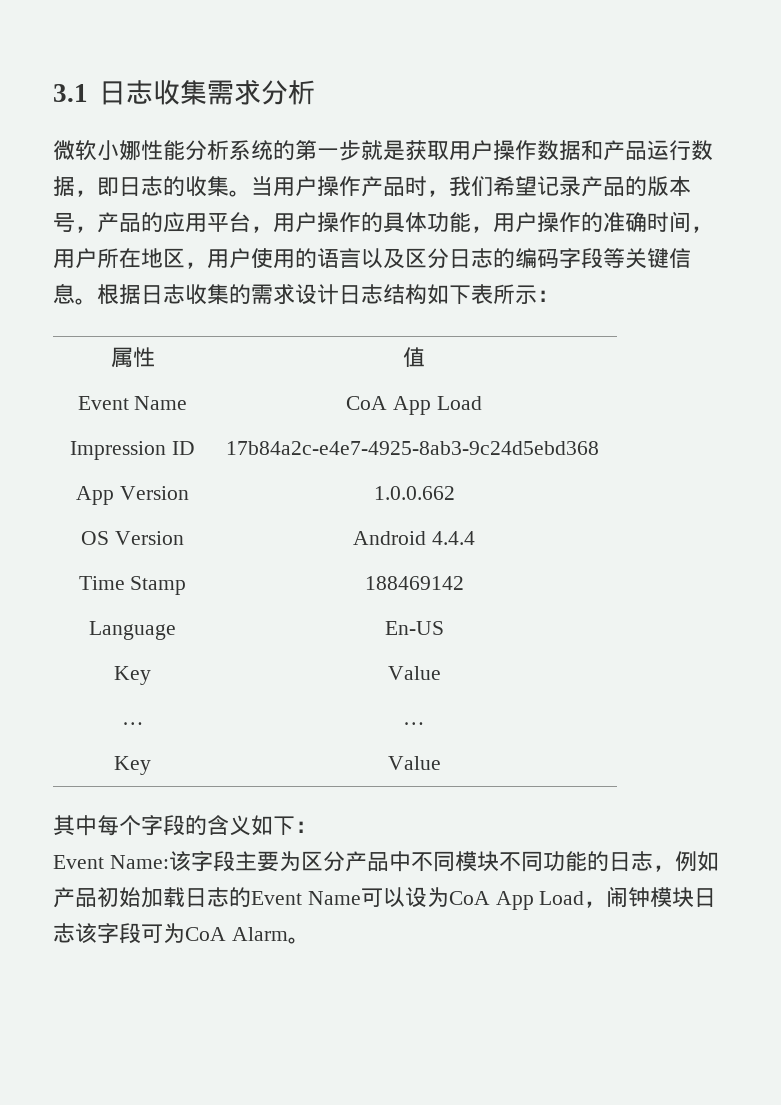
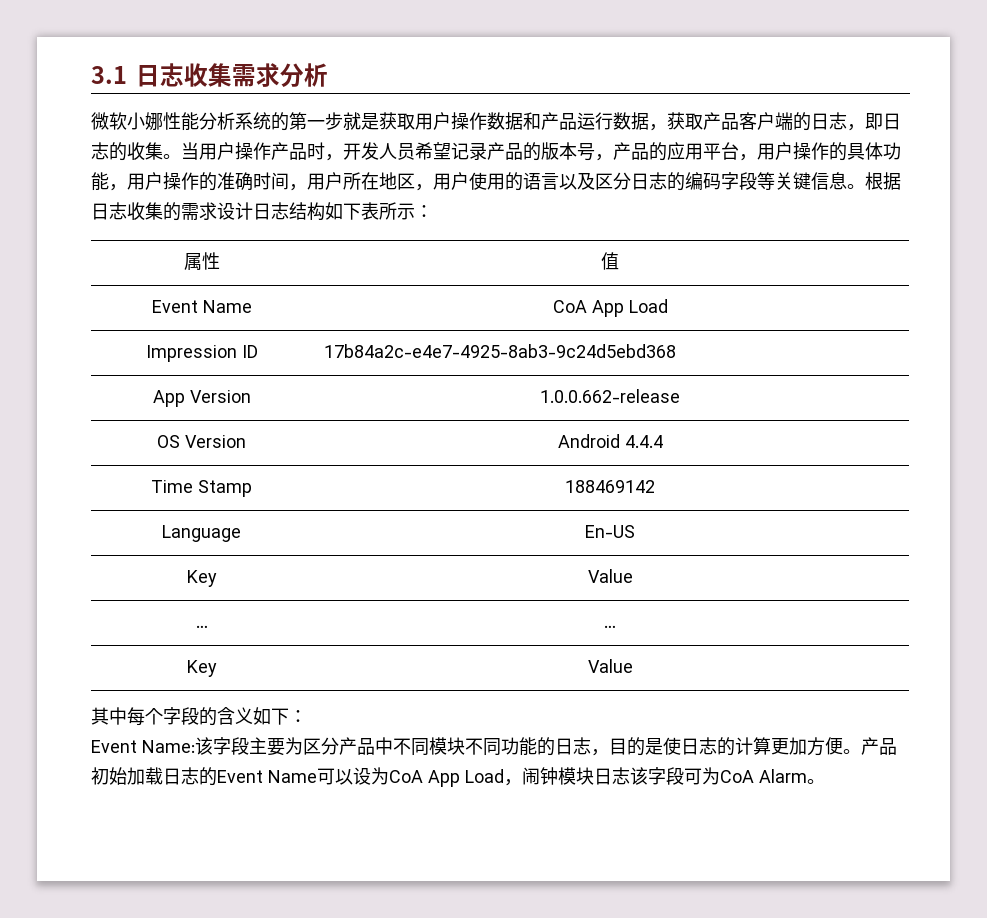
(97, 193) none -> [667,112,865,131] 获取产品客户端的日志，
[449,176,493,196] 我们 -> [343,142,415,160] 开发人员
[373,486,455,500] 1.0.0.662 -> [540,389,680,403] 1.0.0.662-release
[674,851,719,872] 例如 -> [609,737,861,756] 目的是使日志的计算更加方便。

